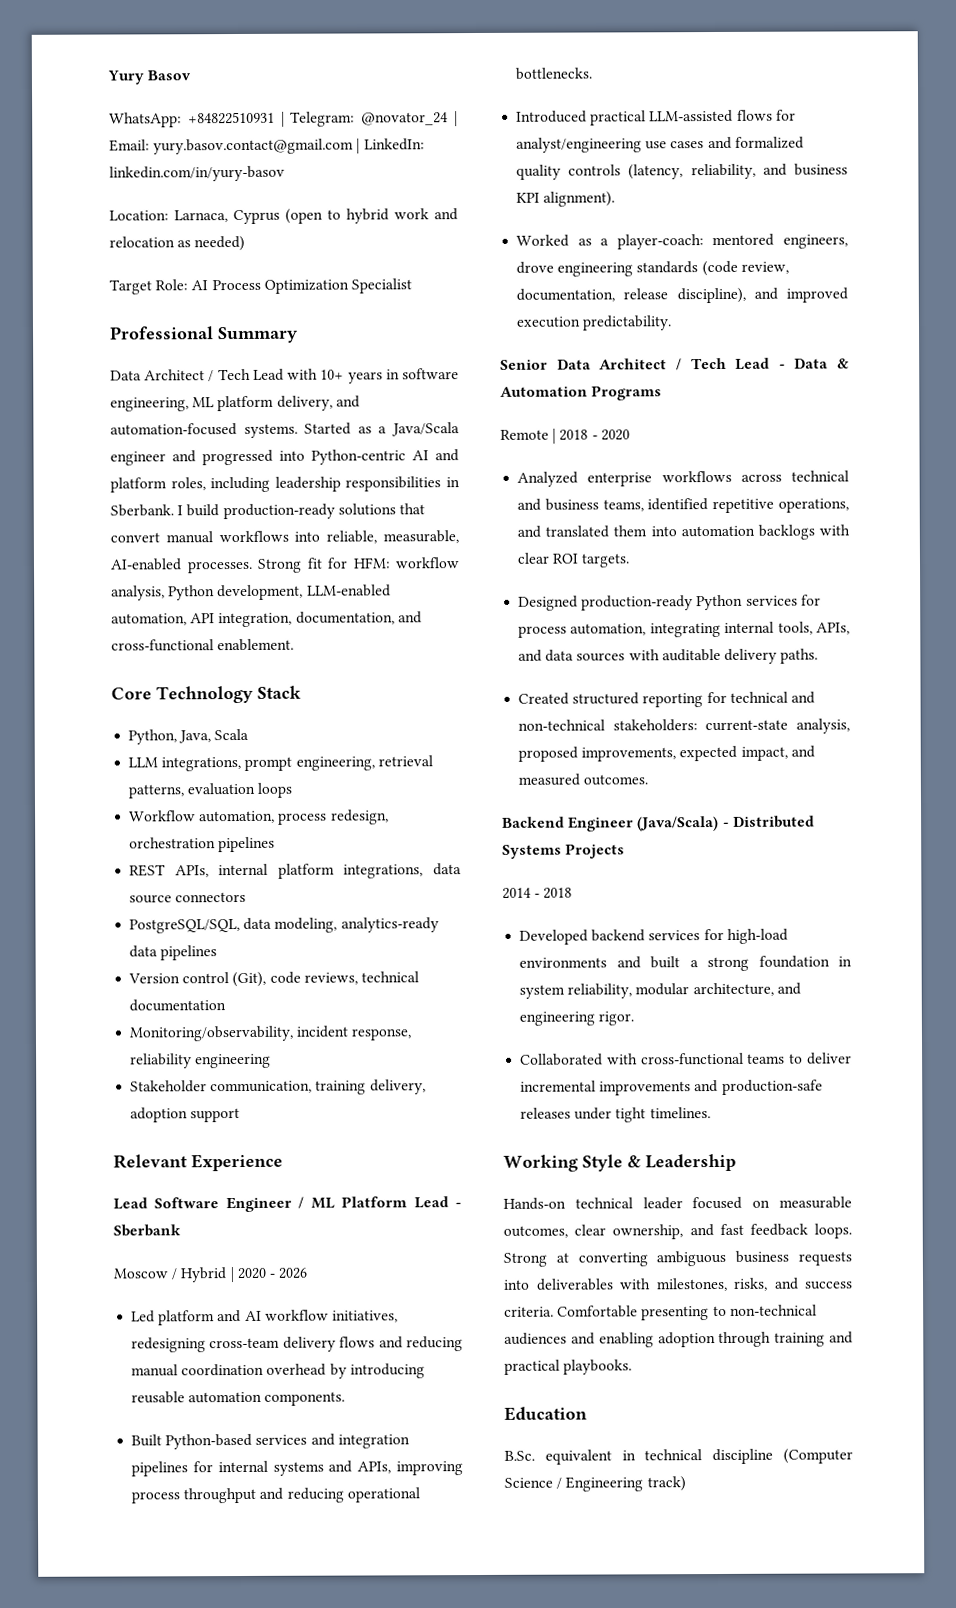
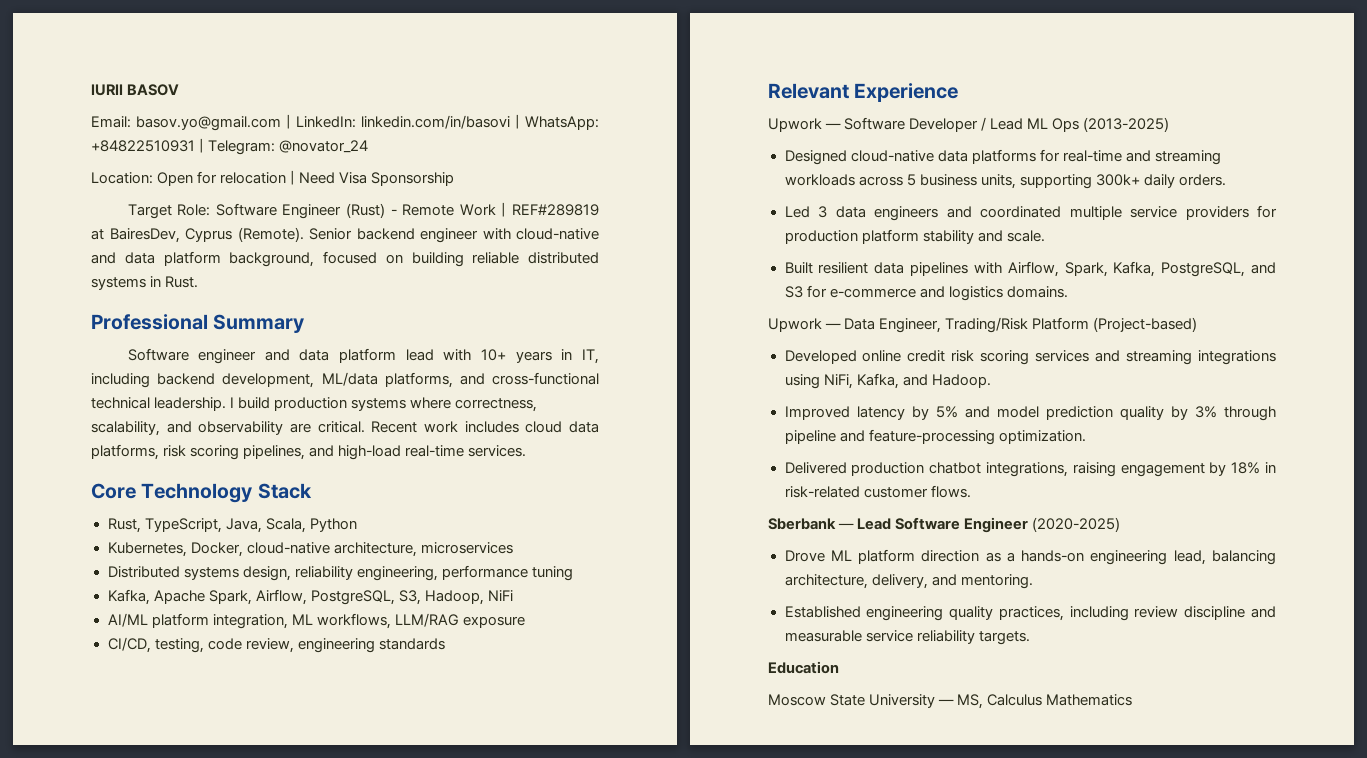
[107,70,192,85] Yury Basov // -> [91,84,180,96] [91,114,520,131] IURII BASOV // Email: basov.yo@gmail.com | LinkedIn: linkedin.com/in/basovi |
[454,111,459,127] [109,138,425,155] [109,165,285,182] [109,208,458,225] [109,235,246,252] [109,278,412,295] [109,326,298,344] [110,368,459,384] [110,395,360,412] [110,422,460,438] [110,449,459,466] [110,476,460,493] [110,503,425,520] [110,530,460,544] [110,557,460,574] [111,584,391,601] [111,611,422,628] [111,638,295,652] [111,685,301,704] [128,728,250,745] [128,755,433,772] [128,782,293,799] [129,809,389,825] [129,836,276,853] [129,863,462,879] [129,891,247,904] [129,917,439,934] [129,945,218,961] [128,971,419,988] [129,999,227,1012] [129,1025,412,1042] [130,1053,272,1069] [130,1079,426,1095] [130,1107,241,1123] [113,1153,283,1172] [113,1196,462,1213] [113,1224,181,1237] [113,1267,308,1283] [131,1309,398,1326] [131,1336,463,1353] [131,1363,425,1379] [131,1391,346,1406] [131,1433,410,1450] [131,1460,463,1477] [131,1487,420,1504] [515,67,593,80] [516,109,796,126] [516,136,804,153] [516,163,848,180] [516,191,616,207] [516,233,848,250] [516,260,789,277] [516,287,848,304] [516,315,673,331] [500,357,849,371] [500,385,663,401] [500,428,630,444] [517,470,849,487] [517,498,849,514] [517,524,850,540] [517,552,631,568] [518,594,821,611] [518,621,850,638] [518,648,819,664] [518,691,815,708] [518,718,850,734] [518,745,815,762] [518,773,649,786] [502,815,815,832] [502,843,626,859] [502,887,573,899] [519,928,788,945] [519,955,852,972] [519,982,801,999] [519,1011,635,1026] [520,1052,852,1066] [520,1079,823,1096] [520,1107,711,1123] [503,1153,736,1172] [503,1196,852,1210] [503,1223,852,1240] [503,1250,852,1267] [503,1277,853,1292] [504,1304,817,1321] [504,1331,853,1348] [504,1359,633,1375] [504,1406,587,1421] [504,1448,853,1465] [504,1476,686,1492] | Email: yury.basov.contact@gmail.com | LinkedIn: linkedin.com/in/yury-basov // Location: Larnaca, Cyprus (open to hybrid work and relocation as needed) // Target Role: AI Process Optimization Specialist // Professional Summary // Data Architect / Tech Lead with 10+ years in software engineering, ML platform delivery, and automation-focused systems. Started as a Java/Scala engineer and progressed into Python-centric AI and platform roles, including leadership responsibilities in Sberbank. I build production-ready solutions that convert manual workflows into reliable, measurable, AI-enabled processes. Strong fit for HFM: workflow analysis, Python development, LLM-enabled automation, API integration, documentation, and cross-functional enablement. // Core Technology Stack // Python, Java, Scala // LLM integrations, prompt engineering, retrieval patterns, evaluation loops // Workflow automation, process redesign, orchestration pipelines // REST APIs, internal platform integrations, data source connectors // PostgreSQL/SQL, data modeling, analytics-ready data pipelines // Version control (Git), code reviews, technical documentation // Monitoring/observability, incident response, reliability engineering // Stakeholder communication, training delivery, adoption support // Relevant Experience // Lead Software Engineer / ML Platform Lead - Sberbank // Moscow / Hybrid | 2020 - 2026 // Led platform and AI workflow initiatives, redesigning cross-team delivery flows and reducing manual coordination overhead by introducing reusable automation components. // Built Python-based services and integration pipelines for internal systems and APIs, improving process throughput and reducing operational bottlenecks. // Introduced practical LLM-assisted flows for analyst/engineering use cases and formalized quality controls (latency, reliability, and business KPI alignment). // Worked as a player-coach: mentored engineers, drove engineering standards (code review, documentation, release discipline), and improved execution predictability. // Senior Data Architect / Tech Lead - Data & Automation Programs // Remote | 2018 - 2020 // Analyzed enterprise workflows across technical and business teams, identified repetitive operations, and translated them into automation backlogs with clear ROI targets. // Designed production-ready Python services for process automation, integrating internal tools, APIs, and data sources with auditable delivery paths. // Created structured reporting for technical and non-technical stakeholders: current-state analysis, proposed improvements, expected impact, and measured outcomes. // Backend Engineer (Java/Scala) - Distributed Systems Projects // 2014 - 2018 // Developed backend services for high-load environments and built a strong foundation in system reliability, modular architecture, and engineering rigor. // Collaborated with cross-functional teams to deliver incremental improvements and production-safe releases under tight timelines. // Working Style & Leadership // Hands-on technical leader focused on measurable outcomes, clear ownership, and fast feedback loops. Strong at converting ambiguous business requests into deliverables with milestones, risks, and success criteria. Comfortable presenting to non-technical audiences and enabling adoption through training and practical playbooks. // Education // B.Sc. equivalent in technical discipline (Computer Science / Engineering track) -> [91,170,455,186] [127,202,599,219] [91,227,599,243] [91,251,599,267] [91,276,199,290] [91,314,305,333] [127,348,599,364] [91,372,599,388] [91,397,538,412] [91,421,599,436] [91,444,527,460] [91,483,312,503] [107,518,357,533] [107,542,513,557] [107,565,573,581] [107,589,513,605] [107,613,525,629] [107,637,445,653] [768,83,959,102] [768,117,1170,132] [784,149,1221,165] [784,174,1226,189] [784,205,1277,221] [784,229,1045,244] [784,261,1276,277] [784,285,1068,301] [768,317,1198,333] [784,350,1276,365] [784,373,991,389] [784,406,1276,421] [784,429,1086,445] [784,462,1276,477] [784,485,971,498] [768,517,1121,533] [784,549,1276,565] [784,574,1033,589] [784,606,1276,621] [784,630,1030,645] [768,661,839,674] [768,694,1133,709] // Location: Open for relocation | Need Visa Sponsorship // Target Role: Software Engineer (Rust) - Remote Work | REF#289819 at BairesDev, Cyprus (Remote). Senior backend engineer with cloud-native and data platform background, focused on building reliable distributed systems in Rust. // Professional Summary // Software engineer and data platform lead with 10+ years in IT, including backend development, ML/data platforms, and cross-functional technical leadership. I build production systems where correctness, scalability, and observability are critical. Recent work includes cloud data platforms, risk scoring pipelines, and high-load real-time services. // Core Technology Stack // Rust, TypeScript, Java, Scala, Python // Kubernetes, Docker, cloud-native architecture, microservices // Distributed systems design, reliability engineering, performance tuning // Kafka, Apache Spark, Airflow, PostgreSQL, S3, Hadoop, NiFi // AI/ML platform integration, ML workflows, LLM/RAG exposure // CI/CD, testing, code review, engineering standards // Relevant Experience // Upwork — Software Developer / Lead ML Ops (2013-2025) // Designed cloud-native data platforms for real-time and streaming workloads across 5 business units, supporting 300k+ daily orders. // Led 3 data engineers and coordinated multiple service providers for production platform stability and scale. // Built resilient data pipelines with Airflow, Spark, Kafka, PostgreSQL, and S3 for e-commerce and logistics domains. // Upwork — Data Engineer, Trading/Risk Platform (Project-based) // Developed online credit risk scoring services and streaming integrations using NiFi, Kafka, and Hadoop. // Improved latency by 5% and model prediction quality by 3% through pipeline and feature-processing optimization. // Delivered production chatbot integrations, raising engagement by 18% in risk-related customer flows. // Sberbank — Lead Software Engineer (2020-2025) // Drove ML platform direction as a hands-on engineering lead, balancing architecture, delivery, and mentoring. // Established engineering quality practices, including review discipline and measurable service reliability targets. // Education // Moscow State University — MS, Calculus Mathematics

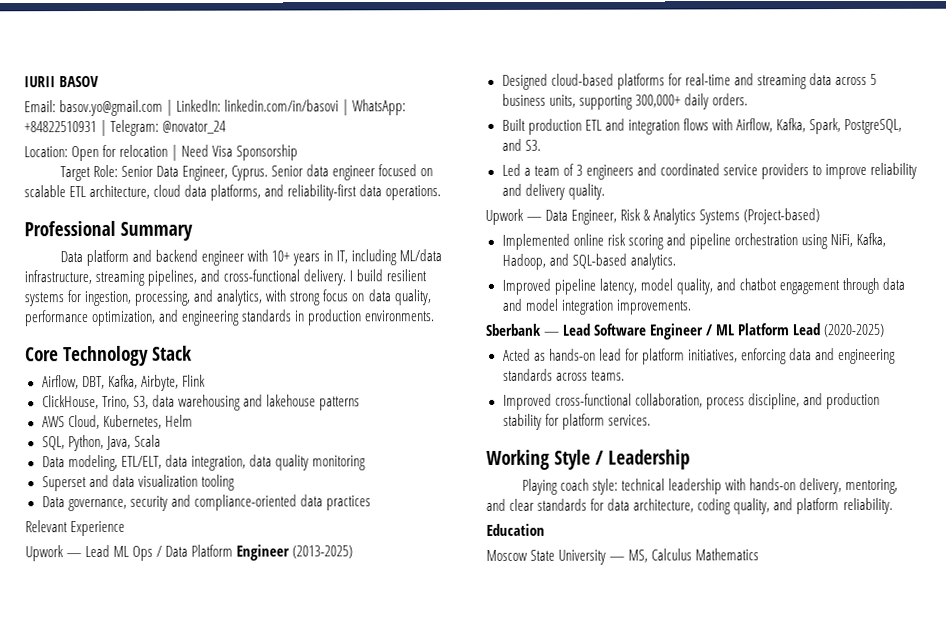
[215,202,599,219] [91,227,599,243] [91,251,599,267] [91,276,199,290] [91,314,305,333] [127,348,434,364] Software Engineer (Rust) - Remote Work | REF#289819 at BairesDev, Cyprus (Remote). Senior backend engineer with cloud-native and data platform background, focused on building reliable distributed systems in Rust. // Professional Summary // Software engineer and data platform lead -> [120,164,434,181] [24,184,442,201] [24,220,194,241] [59,249,245,267] Senior Data Engineer, Cyprus. Senior data engineer focused on scalable ETL architecture, cloud data platforms, and reliability-first data operations. // Professional Summary // Data platform and backend engineer
[157,372,599,388] [91,397,538,412] [91,421,599,436] [91,444,527,460] [91,483,312,503] [107,518,357,533] [107,542,513,557] [107,565,573,581] [107,589,513,605] [107,613,525,629] [107,637,445,653] [768,83,959,102] [768,117,1080,132] backend development, ML/data platforms, and cross-functional technical leadership. I build production systems where correctness, scalability, and observability are critical. Recent work includes cloud data platforms, risk scoring pipelines, and high-load real-time services. // Core Technology Stack // Rust, TypeScript, Java, Scala, Python // Kubernetes, Docker, cloud-native architecture, microservices // Distributed systems design, reliability engineering, performance tuning // Kafka, Apache Spark, Airflow, PostgreSQL, S3, Hadoop, NiFi // AI/ML platform integration, ML workflows, LLM/RAG exposure // CI/CD, testing, code review, engineering standards // Relevant Experience // Upwork — Software Developer / Lead ML Ops -> [399,249,443,262] [24,269,428,286] [24,289,431,307] [24,309,436,327] [25,345,193,367] [41,374,206,391] [41,394,360,411] [41,414,193,430] [41,434,161,452] [41,454,366,472] [41,474,235,492] [41,494,371,512] [25,520,126,537] [25,544,291,562] ML/data infrastructure, streaming pipelines, and cross-functional delivery. I build resilient systems for ingestion, processing, and analytics, with strong focus on data quality, performance optimization, and engineering standards in production environments. // Core Technology Stack // Airflow, DBT, Kafka, Airbyte, Flink // ClickHouse, Trino, S3, data warehousing and lakehouse patterns // AWS Cloud, Kubernetes, Helm // SQL, Python, Java, Scala // Data modeling, ETL/ELT, data integration, data quality monitoring // Superset and data visualization tooling // Data governance, security and compliance-oriented data practices // Relevant Experience // Upwork — Lead ML Ops / Data Platform Engineer
[850,150,968,162] cloud-native data -> [550,73,614,86] cloud-based
[784,174,855,186] workloads -> [808,73,832,86] data
[1095,174,1140,186] 300k+ -> [634,94,681,108] 300,000+
[784,206,866,218] Led 3 data -> [501,118,902,135] [501,138,541,151] [501,163,583,176] Built production ETL and integration flows with Airflow, Kafka, Spark, PostgreSQL, and S3. // Led a team of 3
[1069,206,1122,220] multiple -> (720, 169) none
[1257,205,1277,218] [784,229,1045,244] [784,261,1276,277] [784,285,1068,301] [768,317,1198,333] [784,350,1276,365] [784,373,991,389] [784,406,1276,421] [784,429,1086,445] [784,462,1276,477] [784,485,971,498] for production platform stability and scale. // Built resilient data pipelines with Airflow, Spark, Kafka, PostgreSQL, and S3 for e-commerce and logistics domains. // Upwork — Data Engineer, Trading/Risk Platform (Project-based) // Developed online credit risk scoring services and streaming integrations using NiFi, Kafka, and Hadoop. // Improved latency by 5% and model prediction quality by 3% through pipeline and feature-processing optimization. // Delivered production chatbot integrations, raising engagement by 18% in risk-related customer flows. -> [812,162,918,180] [501,183,605,200] [485,208,821,225] [501,232,886,250] [501,253,676,270] [501,277,905,295] [501,298,691,315] to improve reliability and delivery quality. // Upwork — Data Engineer, Risk & Analytics Systems (Project-based) // Implemented online risk scoring and pipeline orchestration using NiFi, Kafka, Hadoop, and SQL-based analytics. // Improved pipeline latency, model quality, and chatbot engagement through data and model integration improvements.
[1032,517,1121,532] [784,549,1276,565] [784,574,1033,589] [784,606,1276,621] [784,630,1030,645] (2020-2025) // Drove ML platform direction as a hands-on engineering lead, balancing architecture, delivery, and mentoring. // Established engineering quality practices, including review discipline and measurable service reliability targets. -> [706,323,886,338] [502,348,896,365] [502,368,625,381] [502,392,880,410] [502,413,651,430] [486,449,691,470] [521,478,899,495] [486,497,893,515] / ML Platform Lead (2020-2025) // Acted as hands-on lead for platform initiatives, enforcing data and engineering standards across teams. // Improved cross-functional collaboration, process discipline, and production stability for platform services. // Working Style / Leadership // Playing coach style: technical leadership with hands-on delivery, mentoring, and clear standards for data architecture, coding quality, and platform reliability.

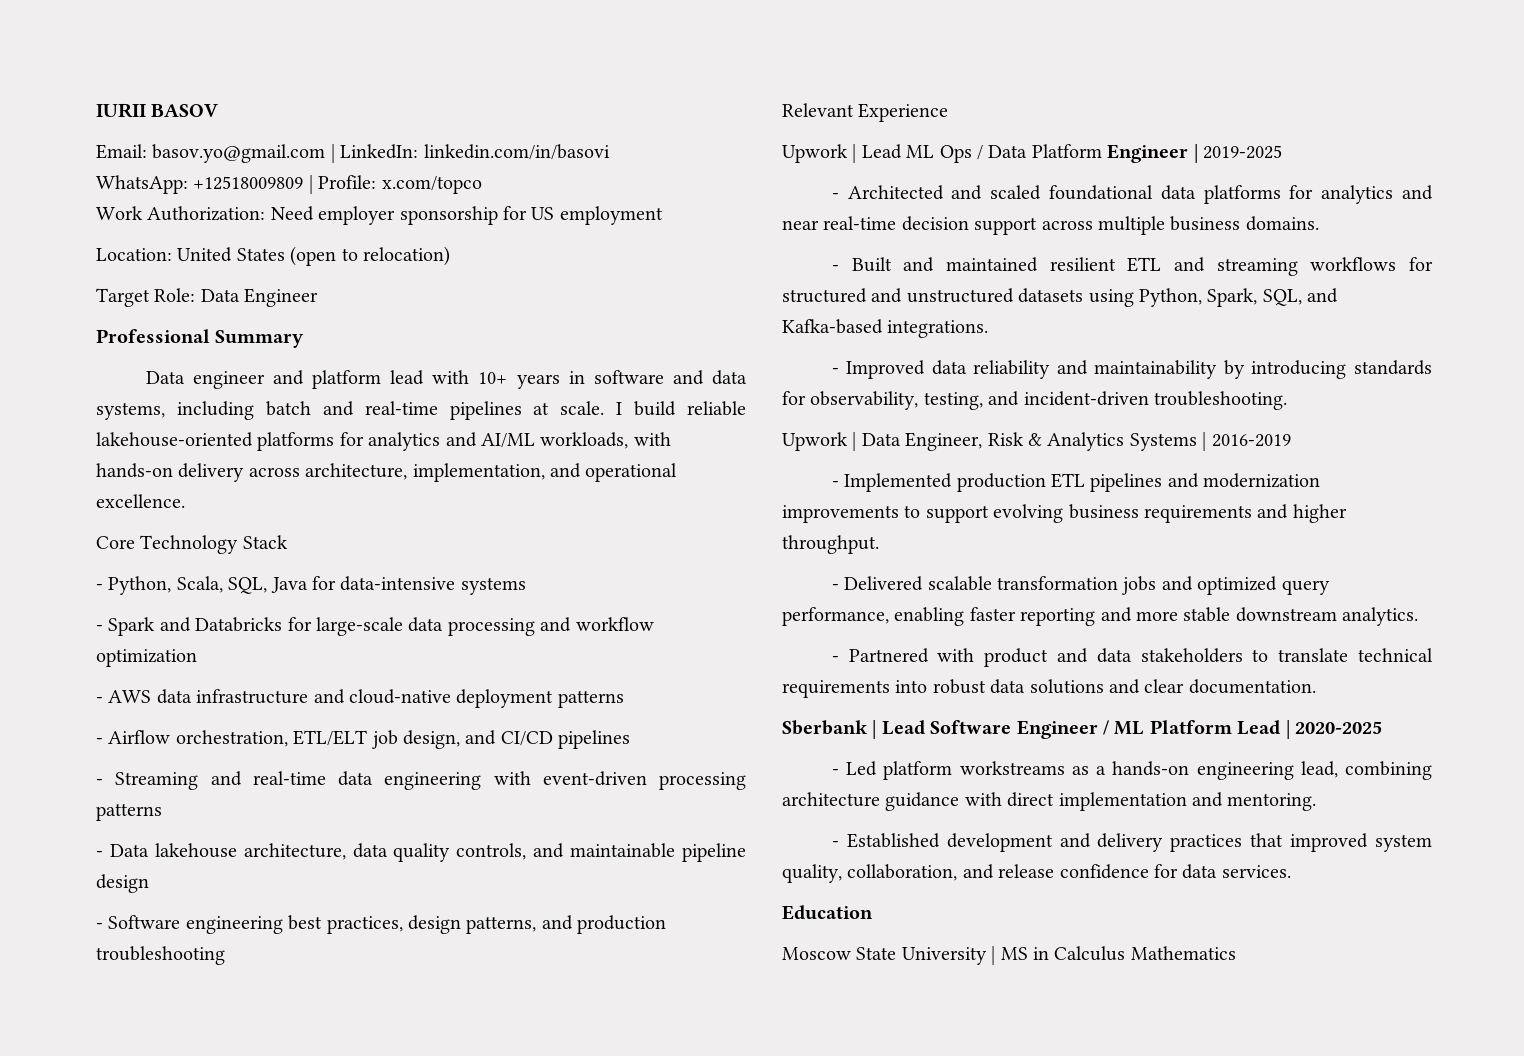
[342,99,407,116] [24,119,227,136] [24,144,299,162] [59,164,434,182] [24,184,442,201] [24,220,194,241] [59,249,443,267] [24,269,428,286] [24,289,431,307] [24,309,436,327] [25,345,193,367] [41,374,206,391] [41,394,360,411] [41,414,193,430] [41,434,161,452] [41,454,366,472] [41,474,235,492] [41,494,371,512] | WhatsApp: +84822510931 | Telegram: @novator_24 // Location: Open for relocation | Need Visa Sponsorship // Target Role: Senior Data Engineer, Cyprus. Senior data engineer focused on scalable ETL architecture, cloud data platforms, and reliability-first data operations. // Professional Summary // Data platform and backend engineer with 10+ years in IT, including ML/data infrastructure, streaming pipelines, and cross-functional delivery. I build resilient systems for ingestion, processing, and analytics, with strong focus on data quality, performance optimization, and engineering standards in production environments. // Core Technology Stack // Airflow, DBT, Kafka, Airbyte, Flink // ClickHouse, Trino, S3, data warehousing and lakehouse patterns // AWS Cloud, Kubernetes, Helm // SQL, Python, Java, Scala // Data modeling, ETL/ELT, data integration, data quality monitoring // Superset and data visualization tooling // Data governance, security and compliance-oriented data practices -> [96,175,482,194] [96,206,663,225] [96,246,450,266] [96,288,319,307] [96,329,305,348] [145,370,748,389] [96,401,746,420] [96,432,671,451] [96,463,678,482] [96,494,185,508] [96,535,288,554] [96,576,526,595] [96,617,654,636] [96,649,197,667] [96,689,624,708] [96,730,631,749] [96,771,746,790] [96,803,162,821] [96,843,747,862] [96,874,149,893] [96,915,667,934] [96,946,225,965] // WhatsApp: +12518009809 | Profile: x.com/topco // Work Authorization: Need employer sponsorship for US employment // Location: United States (open to relocation) // Target Role: Data Engineer // Professional Summary // Data engineer and platform lead with 10+ years in software and data systems, including batch and real-time pipelines at scale. I build reliable lakehouse-oriented platforms for analytics and AI/ML workloads, with hands-on delivery across architecture, implementation, and operational excellence. // Core Technology Stack // - Python, Scala, SQL, Java for data-intensive systems // - Spark and Databricks for large-scale data processing and workflow optimization // - AWS data infrastructure and cloud-native deployment patterns // - Airflow orchestration, ETL/ELT job design, and CI/CD pipelines // - Streaming and real-time data engineering with event-driven processing patterns // - Data lakehouse architecture, data quality controls, and maintainable pipeline design // - Software engineering best practices, design patterns, and production troubleshooting
[66,553,83,558] — -> [852,144,857,163] |
[292,545,354,559] [501,73,877,90] [501,93,748,110] [501,118,902,135] [501,138,541,151] [501,162,918,180] [501,183,605,200] [485,208,543,225] (2013-2025) // Designed cloud-based platforms for real-time and streaming data across 5 business units, supporting 300,000+ daily orders. // Built production ETL and integration flows with Airflow, Kafka, Spark, PostgreSQL, and S3. // Led a team of 3 engineers and coordinated service providers to improve reliability and delivery quality. // Upwork — -> [1193,144,1282,163] [831,185,1433,204] [782,216,1319,235] [831,257,1433,276] [782,288,1339,307] [782,319,989,338] [831,360,1432,379] [782,391,1287,410] [782,432,857,451] | 2019-2025 // - Architected and scaled foundational data platforms for analytics and near real-time decision support across multiple business domains. // - Built and maintained resilient ETL and streaming workflows for structured and unstructured datasets using Python, Spark, SQL, and Kafka-based integrations. // - Improved data reliability and maintainability by introducing standards for observability, testing, and incident-driven troubleshooting. // Upwork |
[743,208,821,225] [501,232,886,250] [501,253,676,270] [501,277,905,295] [501,298,691,315] (Project-based) // Implemented online risk scoring and pipeline orchestration using NiFi, Kafka, Hadoop, and SQL-based analytics. // Improved pipeline latency, model quality, and chatbot engagement through data and model integration improvements. -> [1202,432,1291,451] [831,473,1321,492] [782,504,1347,523] [782,535,879,554] [831,576,1330,595] [782,607,1419,626] [831,648,1433,667] [782,679,1316,698] | 2016-2019 // - Implemented production ETL pipelines and modernization improvements to support evolving business requirements and higher throughput. // - Delivered scalable transformation jobs and optimized query performance, enabling faster reporting and more stable downstream analytics. // - Partnered with product and data stakeholders to translate technical requirements into robust data solutions and clear documentation.
[544,331,561,336] — -> [872,720,877,739] |
[824,323,886,338] [502,348,896,365] [502,368,625,381] [502,392,880,410] [502,413,651,430] [486,449,691,470] [521,478,899,495] [486,497,893,515] (2020-2025) // Acted as hands-on lead for platform initiatives, enforcing data and engineering standards across teams. // Improved cross-functional collaboration, process discipline, and production stability for platform services. // Working Style / Leadership // Playing coach style: technical leadership with hands-on delivery, mentoring, and clear standards for data architecture, coding quality, and platform reliability. -> [1285,720,1382,739] [831,761,1432,780] [782,792,1317,811] [831,833,1432,852] [782,864,1291,883] | 2020-2025 // - Led platform workstreams as a hands-on engineering lead, combining architecture guidance with direct implementation and mentoring. // - Established development and delivery practices that improved system quality, collaboration, and release confidence for data services.
[609,549,649,563] — MS, -> [991,946,1049,965] | MS in

